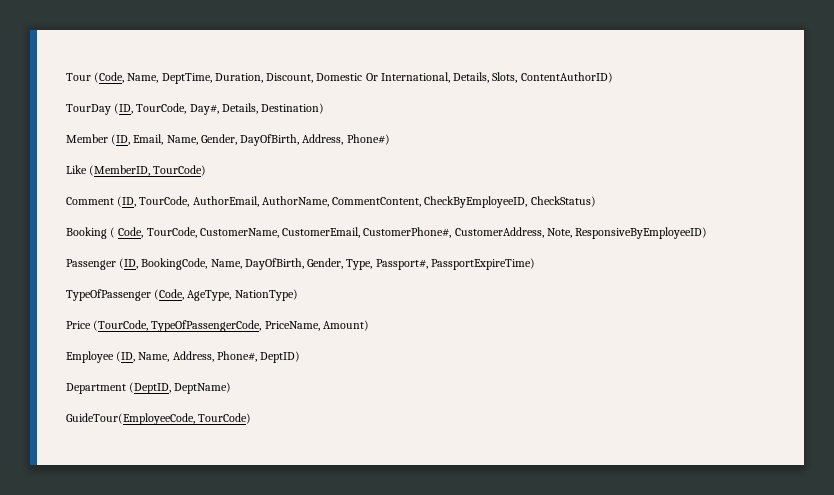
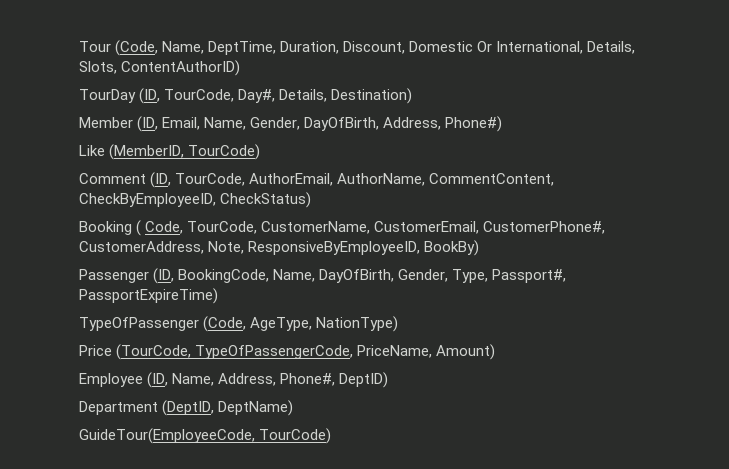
[575,227,708,239] ResponsiveByEmployeeID) -> [248,240,480,256] ResponsiveByEmployeeID, BookBy)

